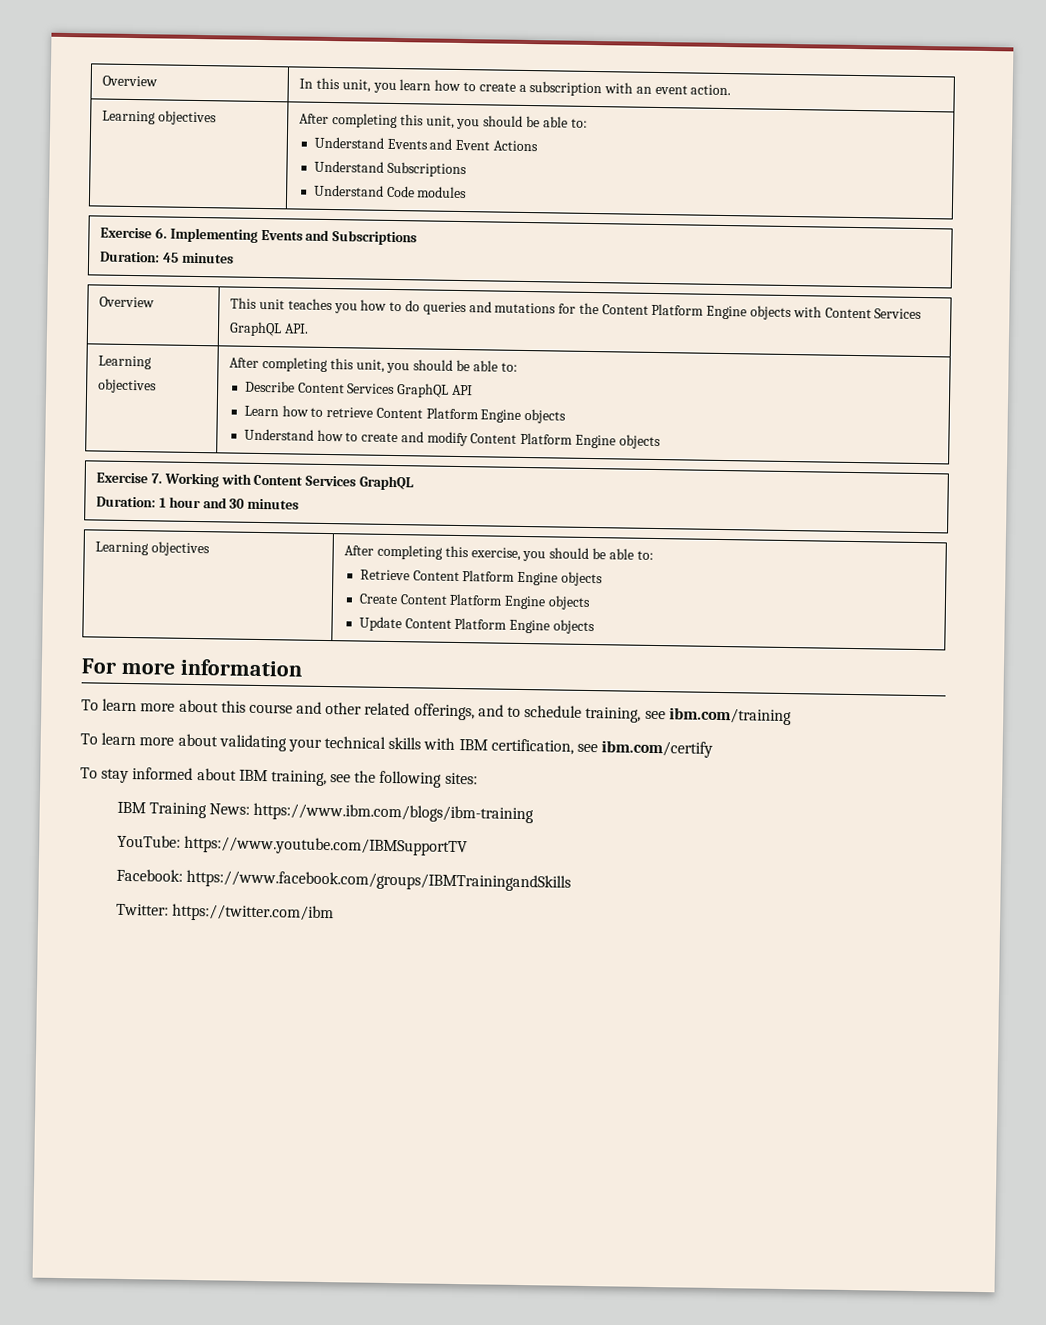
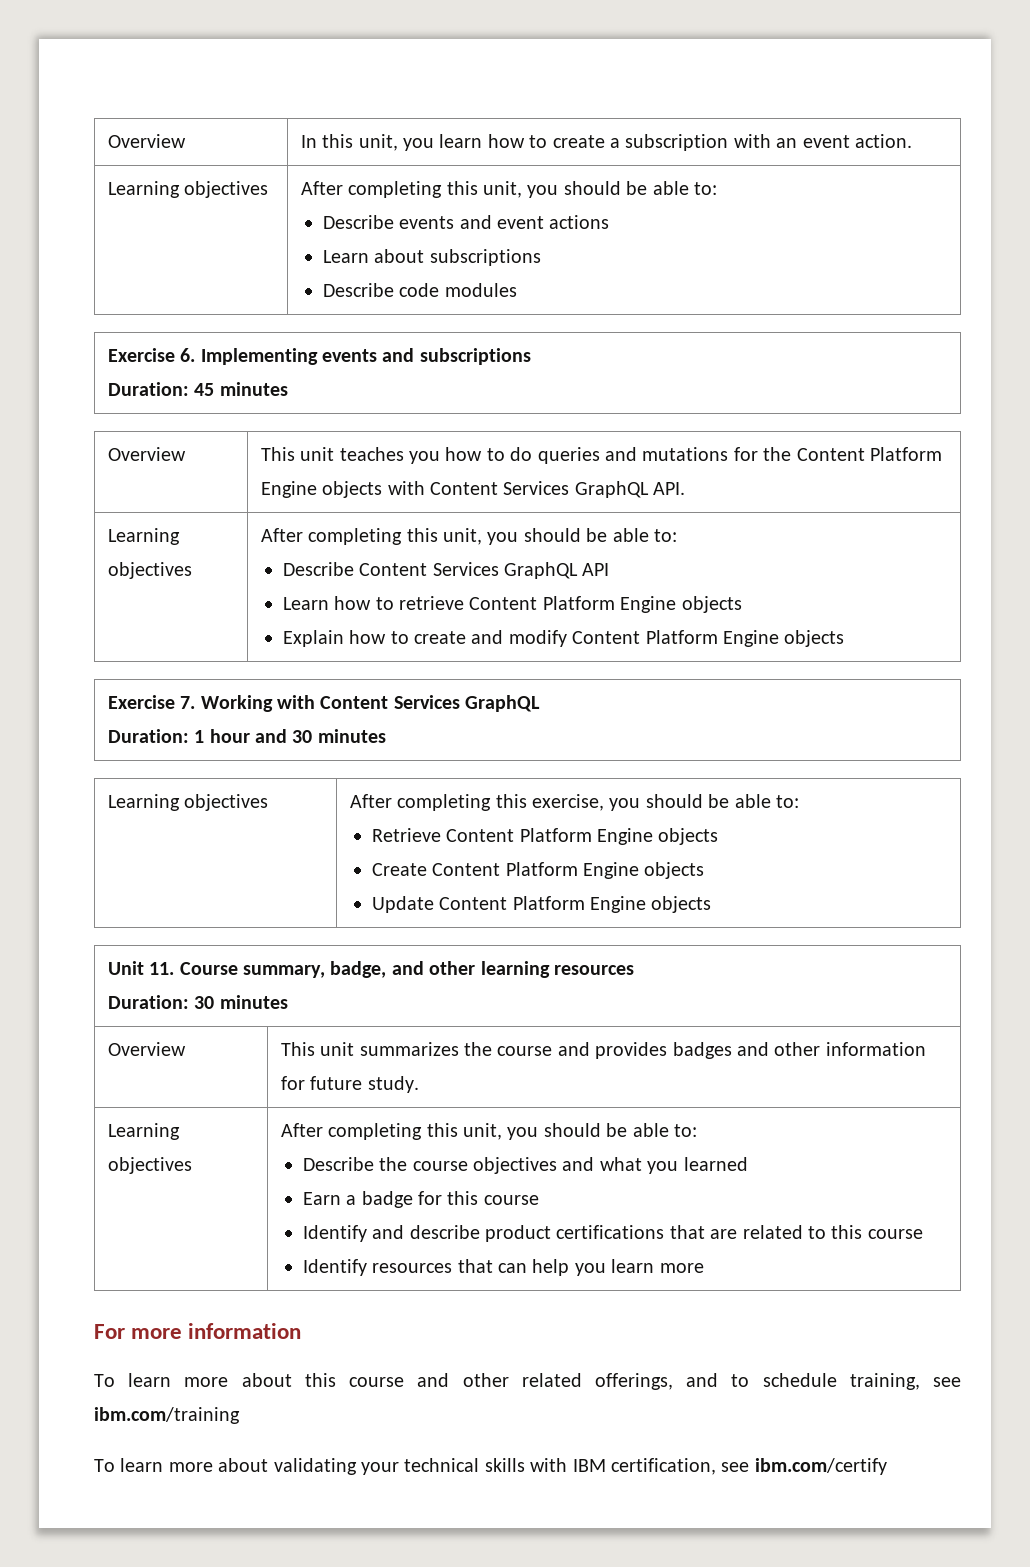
[313,136,538,152] [313,160,467,178] [313,184,415,198] Understand Events and Event Actions // Understand Subscriptions // Understand Code -> [322,215,610,229] [322,249,541,266] [322,283,440,297] Describe events and event actions // Learn about subscriptions // Describe code
[260,229,418,246] Events and Subscriptions -> [321,348,531,365] events and subscriptions
[243,428,314,441] Understand -> [282,630,344,647] Explain
(595, 627) none -> [107,961,634,978] [107,995,288,1009] [107,1042,186,1056] [280,1042,926,1059] [280,1076,419,1093] [107,1123,180,1140] [107,1157,192,1174] [280,1123,697,1140] [302,1157,748,1174] [302,1191,539,1208] [302,1225,923,1242] [302,1259,704,1276] // Unit 11. Course summary, badge, and other learning resources // Duration: 30 minutes // Overview | This unit summarizes the course and provides badges and other information for future study. // Learning objectives | After completing this unit, you should be able to: // Describe the course objectives and what you learned // Earn a badge for this course // Identify and describe product certifications that are related to this course // Identify resources that can help you learn more
[80,767,478,788] [116,801,535,824] [116,834,469,857] [115,868,572,892] [115,903,335,923] // To stay informed about IBM training, see the following sites: // IBM Training News: https://www.ibm.com/blogs/ibm-training // YouTube: https://www.youtube.com/IBMSupportTV // Facebook: https://www.facebook.com/groups/IBMTrainingandSkills // Twitter: https://twitter.com/ibm -> (887, 1466) none

